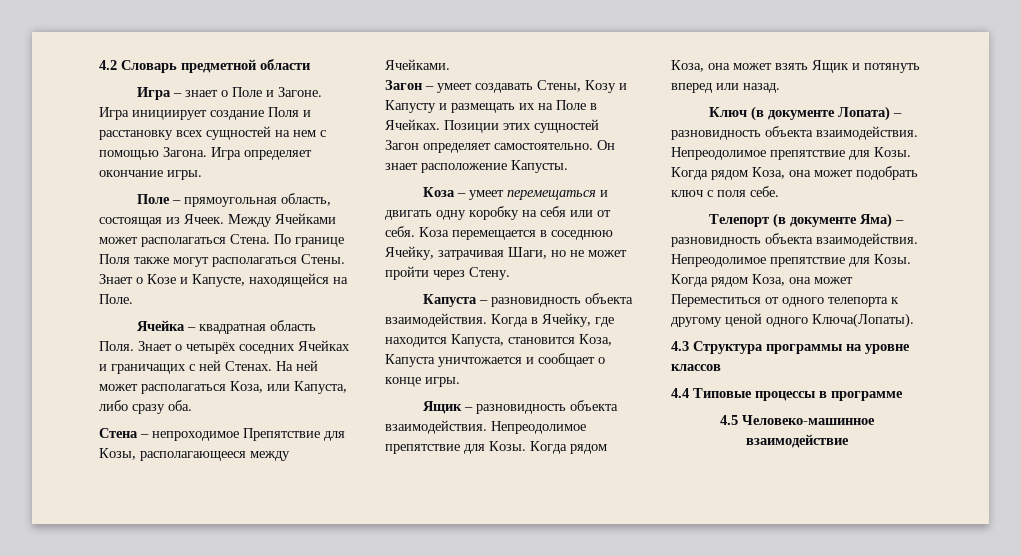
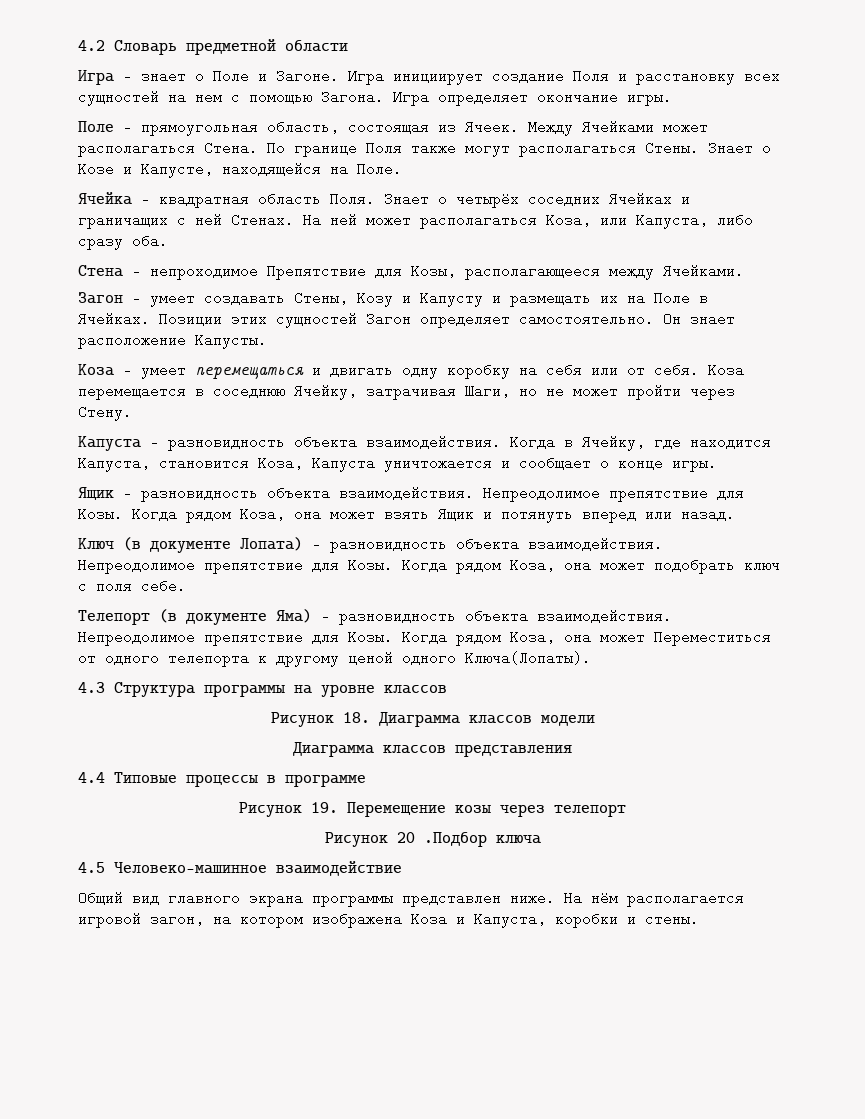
(721, 367) none -> [270,712,595,727] [293,742,572,757] // Рисунок 18. Диаграмма классов модели // Диаграмма классов представления
[719,415,875,425] [745,434,849,448] 4.5 Человеко-машинное взаимодействие -> [239,802,626,817] [324,832,541,847] [78,861,402,876] [78,889,744,907] [78,910,699,928] Рисунок 19. Перемещение козы через телепорт // Рисунок 20 .Подбор ключа // 4.5 Человеко-машинное взаимодействие // Общий вид главного экрана программы представлен ниже. На нём располагается игровой загон, на котором изображена Коза и Капуста, коробки и стены.

